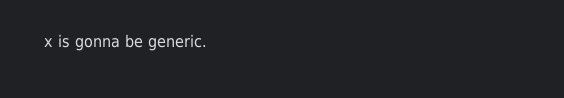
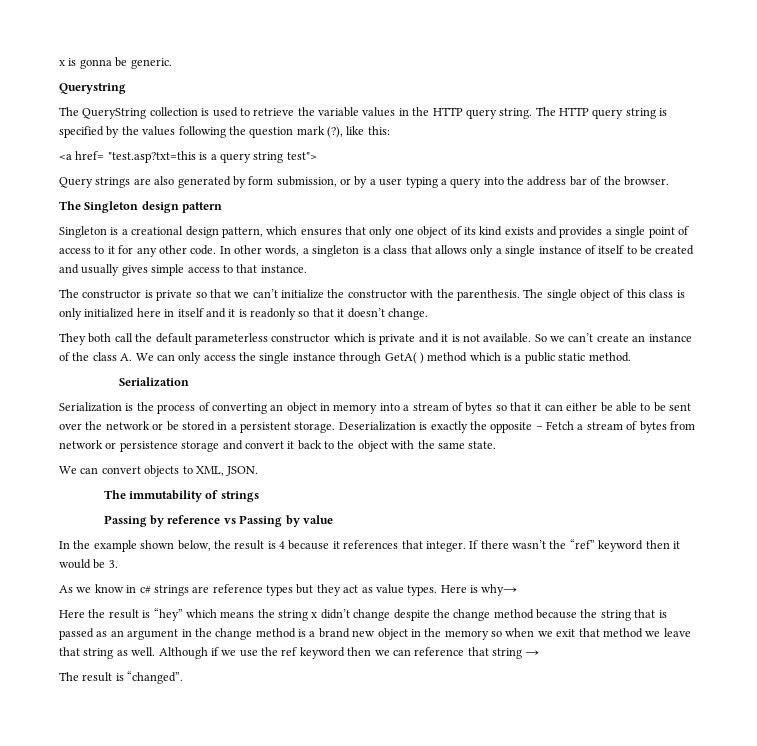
(207, 42) none -> [59,83,126,94] [59,107,668,119] [59,126,390,138] [59,151,317,163] [59,176,669,188] [59,201,223,213] [59,226,689,238] [59,245,695,257] [59,264,307,276] [59,289,685,301] [59,308,428,320] [59,333,692,345] [59,352,631,364] [118,377,189,387] [59,402,691,414] [59,421,695,433] [59,440,497,452] [59,465,259,477] [103,490,259,502] [103,515,333,527] [59,539,680,552] [59,559,118,569] [59,584,518,596] [59,608,667,621] [59,628,691,640] [59,647,540,659] [59,671,184,684] // Querystring // The QueryString collection is used to retrieve the variable values in the HTTP query string. The HTTP query string is specified by the values following the question mark (?), like this: // <a href= "test.asp?txt=this is a query string test"> // Query strings are also generated by form submission, or by a user typing a query into the address bar of the browser. // The Singleton design pattern // Singleton is a creational design pattern, which ensures that only one object of its kind exists and provides a single point of access to it for any other code. In other words, a singleton is a class that allows only a single instance of itself to be created and usually gives simple access to that instance. // The constructor is private so that we can’t initialize the constructor with the parenthesis. The single object of this class is only initialized here in itself and it is readonly so that it doesn’t change. // They both call the default parameterless constructor which is private and it is not available. So we can’t create an instance of the class A. We can only access the single instance through GetA( ) method which is a public static method. // Serialization // Serialization is the process of converting an object in memory into a stream of bytes so that it can either be able to be sent over the network or be stored in a persistent storage. Deserialization is exactly the opposite – Fetch a stream of bytes from network or persistence storage and convert it back to the object with the same state. // We can convert objects to XML, JSON. // The immutability of strings // Passing by reference vs Passing by value // In the example shown below, the result is 4 because it references that integer. If there wasn’t the “ref” keyword then it would be 3. // As we know in c# strings are reference types but they act as value types. Here is why→ // Here the result is “hey” which means the string x didn’t change despite the change method because the string that is passed as an argument in the change method is a brand new object in the memory so when we exit that method we leave that string as well. Although if we use the ref keyword then we can reference that string → // The result is “changed”.

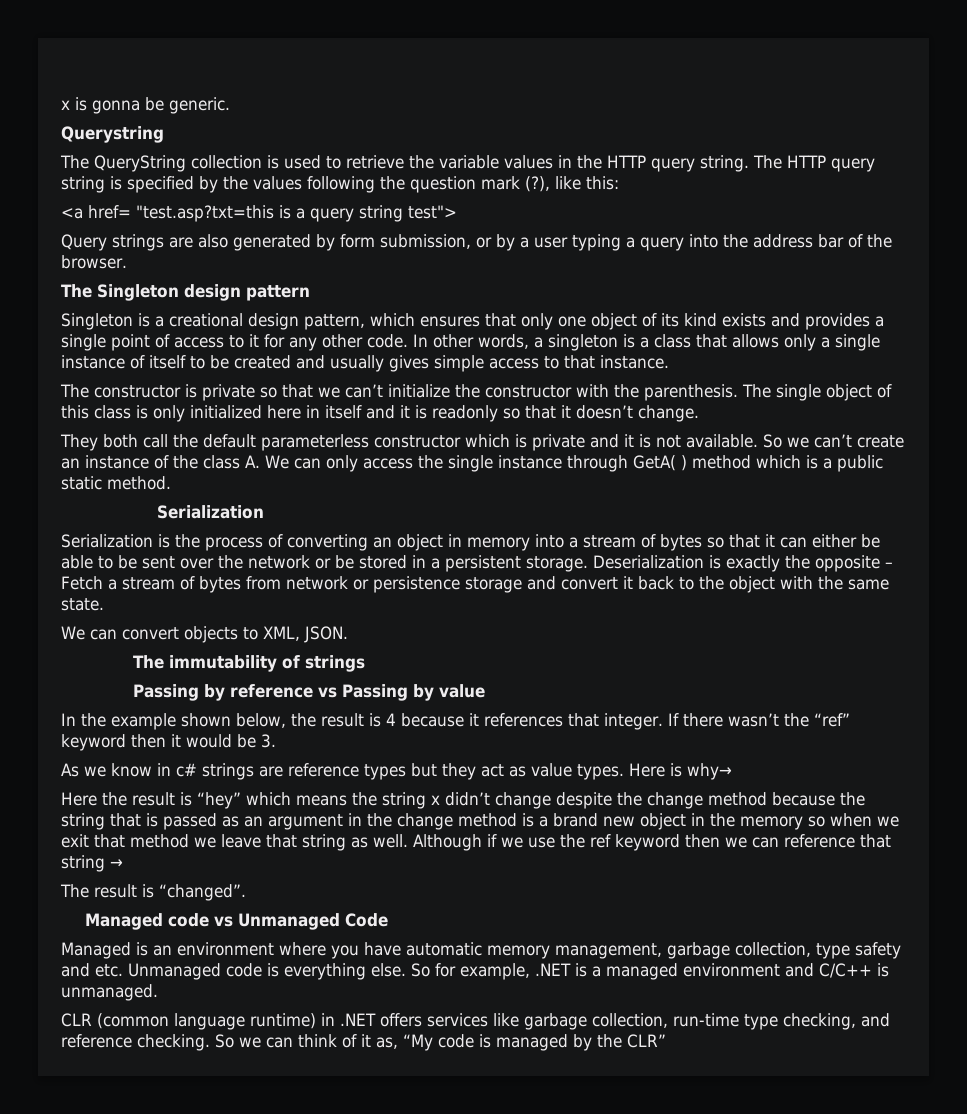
(184, 677) none -> [84,913,388,930] [61,942,901,959] [61,963,889,980] [61,984,158,1001] [61,1013,890,1030] [61,1034,666,1051] // Managed code vs Unmanaged Code // Managed is an environment where you have automatic memory management, garbage collection, type safety and etc. Unmanaged code is everything else. So for example, .NET is a managed environment and C/C++ is unmanaged. // CLR (common language runtime) in .NET offers services like garbage collection, run-time type checking, and reference checking. So we can think of it as, “My code is managed by the CLR”

